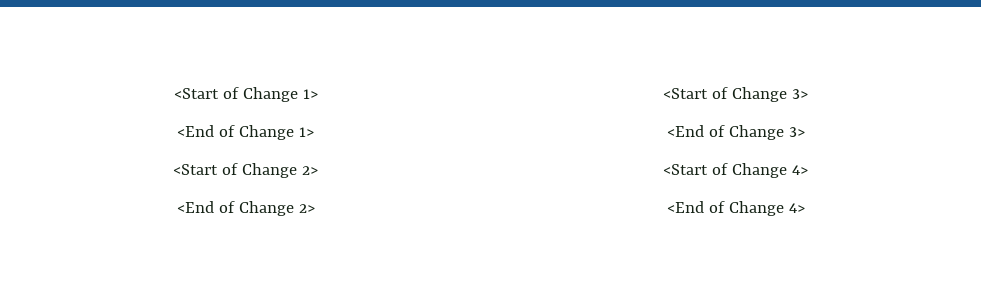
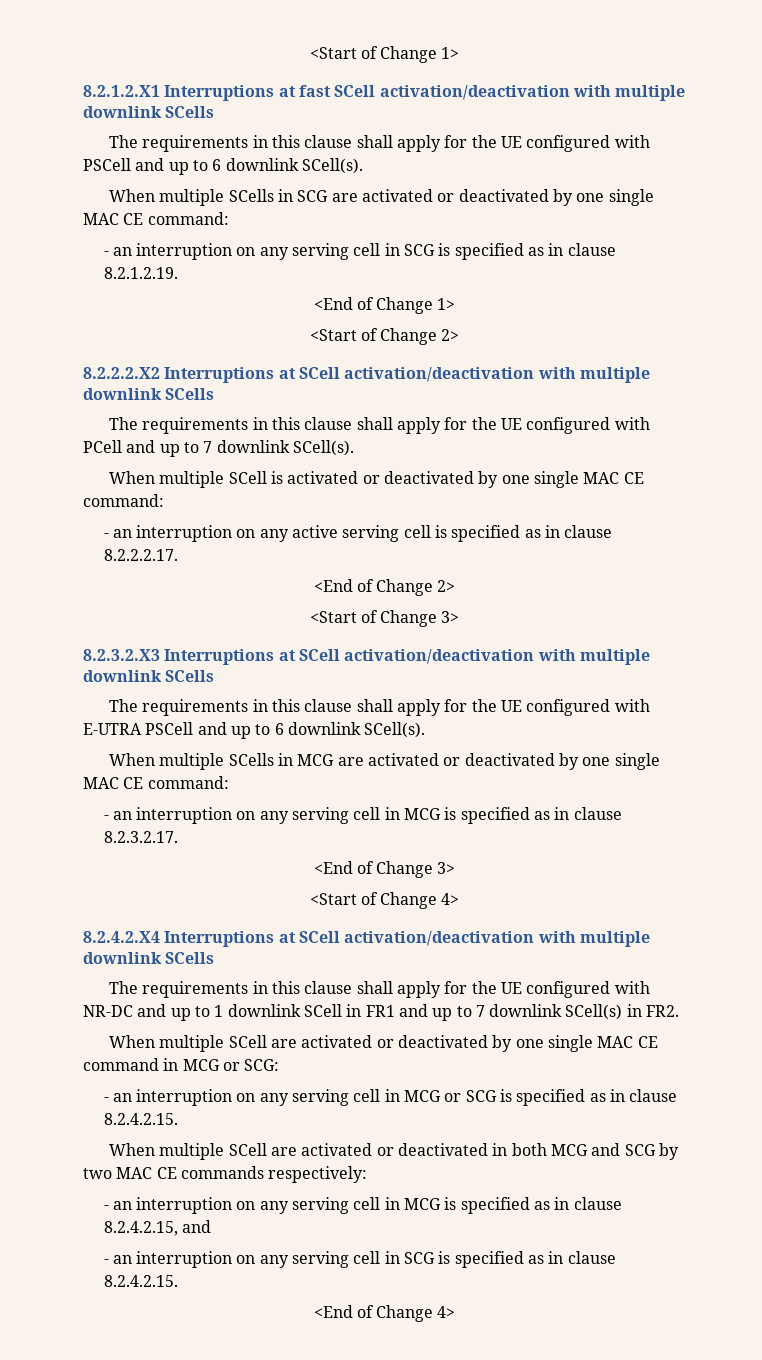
(318, 94) none -> [83,85,686,101] [83,106,215,118] [109,135,650,152] [83,158,363,175] [109,189,654,206] [83,212,229,225] [103,243,616,260] [103,267,178,279] // 8.2.1.2.X1 Interruptions at fast SCell activation/deactivation with multiple downlink SCells // The requirements in this clause shall apply for the UE configured with PSCell and up to 6 downlink SCell(s). // When multiple SCells in SCG are activated or deactivated by one single MAC CE command: // - an interruption on any serving cell in SCG is specified as in clause 8.2.1.2.19.
(318, 170) none -> [83,367,650,383] [83,388,215,400] [109,417,650,434] [83,440,354,457] [109,471,644,488] [83,494,164,507] [103,525,613,542] [103,549,178,561] // 8.2.2.2.X2 Interruptions at SCell activation/deactivation with multiple downlink SCells // The requirements in this clause shall apply for the UE configured with PCell and up to 7 downlink SCell(s). // When multiple SCell is activated or deactivated by one single MAC CE command: // - an interruption on any active serving cell is specified as in clause 8.2.2.2.17.
(808, 94) none -> [83,649,650,665] [83,670,215,682] [109,699,650,716] [83,722,426,739] [109,753,660,770] [83,776,229,789] [103,807,622,824] [103,831,178,843] // 8.2.3.2.X3 Interruptions at SCell activation/deactivation with multiple downlink SCells // The requirements in this clause shall apply for the UE configured with E-UTRA PSCell and up to 6 downlink SCell(s). // When multiple SCells in MCG are activated or deactivated by one single MAC CE command: // - an interruption on any serving cell in MCG is specified as in clause 8.2.3.2.17.
(808, 170) none -> [83,931,650,947] [83,952,215,964] [109,981,650,998] [83,1004,680,1021] [109,1035,658,1052] [83,1058,280,1071] [103,1089,678,1106] [103,1113,178,1125] [109,1143,679,1160] [83,1166,368,1183] [103,1197,622,1214] [103,1220,211,1236] [103,1251,616,1268] [103,1275,178,1287] // 8.2.4.2.X4 Interruptions at SCell activation/deactivation with multiple downlink SCells // The requirements in this clause shall apply for the UE configured with NR-DC and up to 1 downlink SCell in FR1 and up to 7 downlink SCell(s) in FR2. // When multiple SCell are activated or deactivated by one single MAC CE command in MCG or SCG: // - an interruption on any serving cell in MCG or SCG is specified as in clause 8.2.4.2.15. // When multiple SCell are activated or deactivated in both MCG and SCG by two MAC CE commands respectively: // - an interruption on any serving cell in MCG is specified as in clause 8.2.4.2.15, and // - an interruption on any serving cell in SCG is specified as in clause 8.2.4.2.15.

